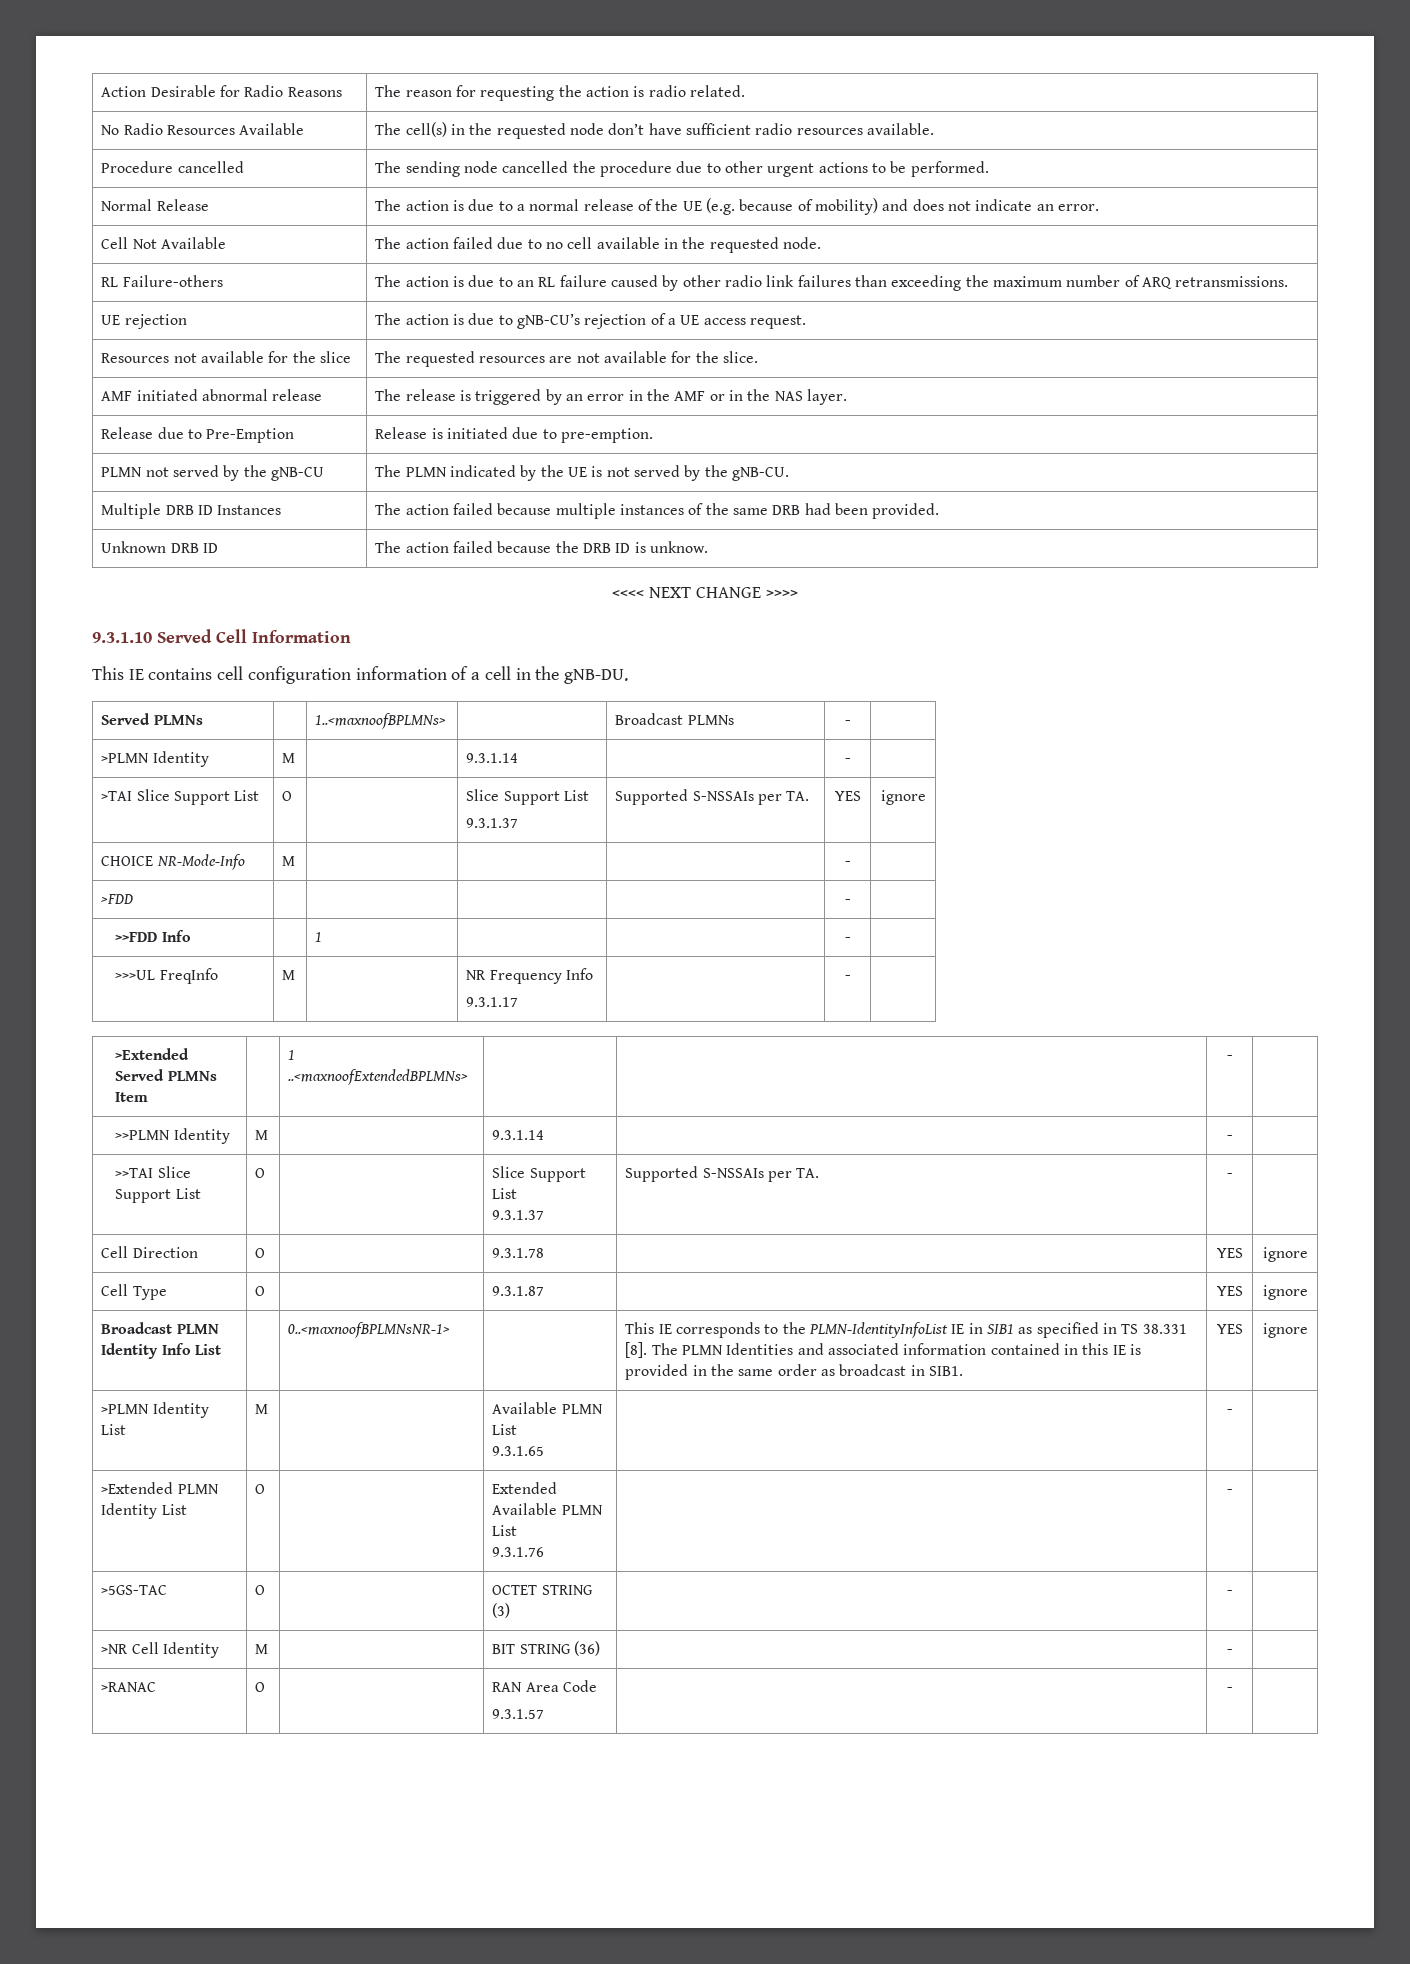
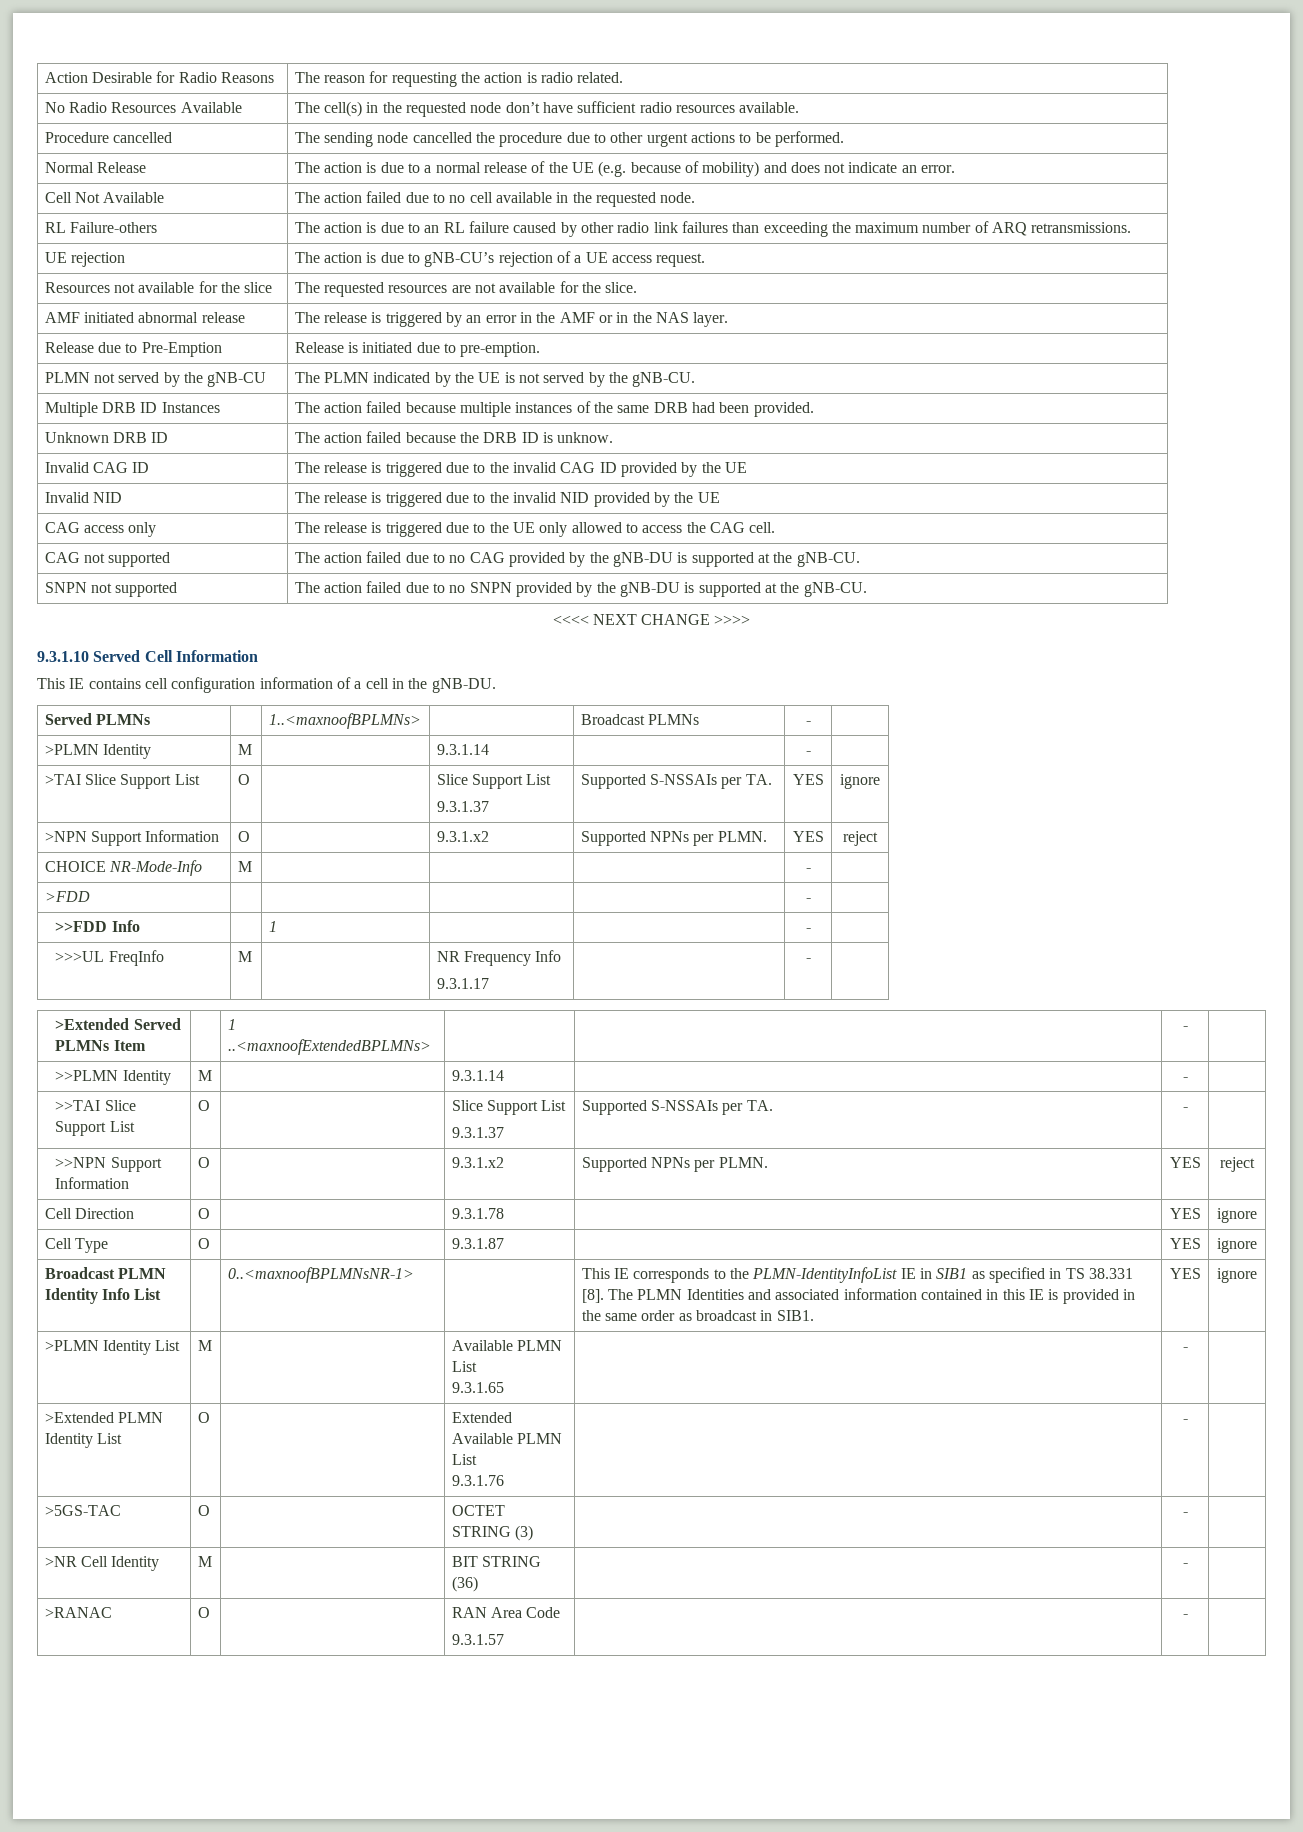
(709, 547) none -> [44,462,150,473] [294,462,747,477] [44,492,123,503] [294,492,720,507] [44,522,157,537] [294,522,776,537] [44,552,171,567] [294,551,860,567] [44,582,178,597] [294,581,867,597] // Invalid CAG ID | The release is triggered due to the invalid CAG ID provided by the UE // Invalid NID | The release is triggered due to the invalid NID provided by the UE // CAG access only | The release is triggered due to the UE only allowed to access the CAG cell. // CAG not supported | The action failed due to no CAG provided by the gNB-DU is supported at the gNB-CU. // SNPN not supported | The action failed due to no SNPN provided by the gNB-DU is supported at the gNB-CU.
(926, 797) none -> [44,830,220,846] [237,831,250,842] [436,831,489,842] [580,831,767,846] [792,831,824,842] [843,831,878,846] // >NPN Support Information | O | | 9.3.1.x2 | Supported NPNs per PLMN. | YES | reject
(1233, 1175) none -> [55,1157,162,1172] [55,1177,130,1189] [197,1157,210,1168] [451,1157,504,1168] [581,1157,768,1172] [1169,1157,1201,1168] [1220,1157,1255,1172] // >>NPN Support Information | O | | 9.3.1.x2 | Supported NPNs per PLMN. | YES | reject

